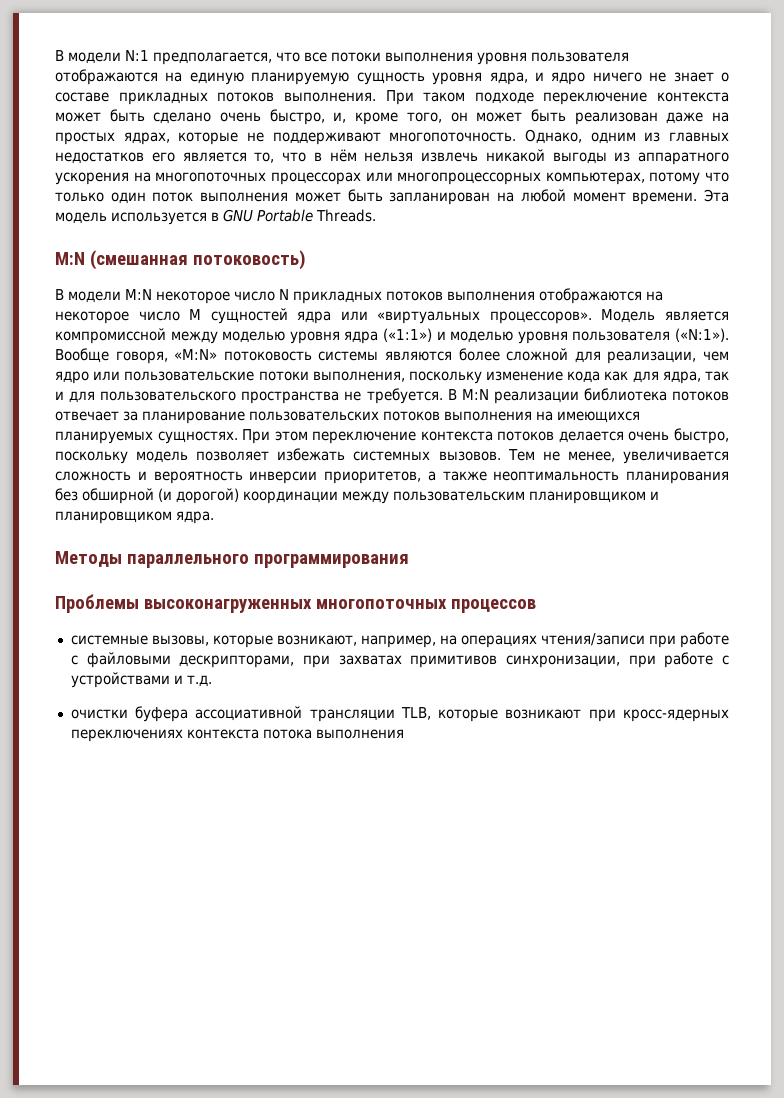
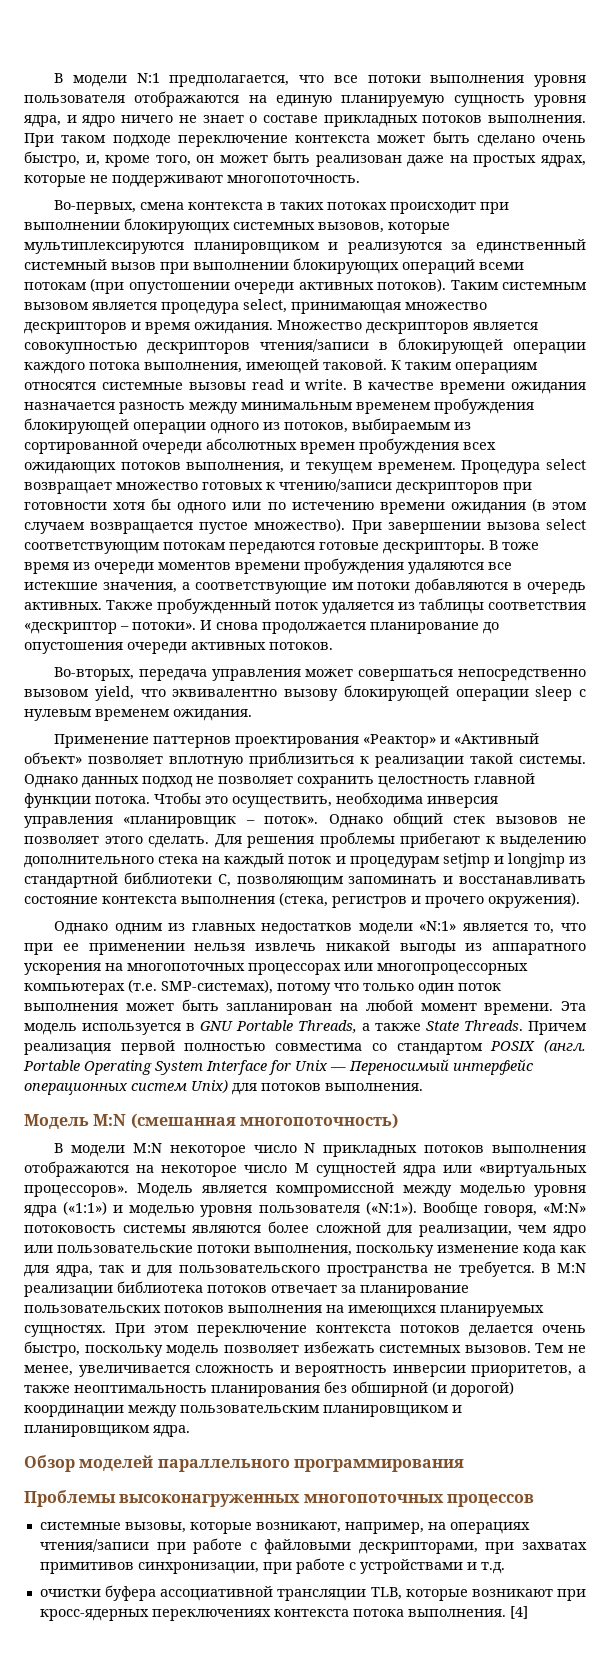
[525,129,582,144] Однако, -> [54,200,510,214] [24,218,450,234] [24,239,587,254] [24,258,524,274] [24,278,587,294] [24,299,487,314] [24,320,538,334] [24,338,586,354] [24,359,538,374] [24,379,587,394] [24,398,534,414] [24,418,471,434] [24,438,496,454] [24,459,586,474] [24,479,532,494] [24,498,588,514] [24,518,586,534] [24,540,539,554] [24,558,512,574] [24,578,586,594] [24,598,586,614] [24,620,499,634] [24,642,333,654] [54,667,586,681] [24,685,586,701] [24,709,252,721] [54,733,540,748] [24,752,586,768] [24,773,535,788] [24,792,498,808] [24,812,586,828] [24,832,586,848] [24,853,587,868] [24,872,586,888] [24,892,580,908] [54,921,109,935] // Во-первых, смена контекста в таких потоках происходит при выполнении блокирующих системных вызовов, которые мультиплексируются планировщиком и реализуются за единственный системный вызов при выполнении блокирующих операций всеми потокам (при опустошении очереди активных потоков). Таким системным вызовом является процедура select, принимающая множество дескрипторов и время ожидания. Множество дескрипторов является совокупностью дескрипторов чтения/записи в блокирующей операции каждого потока выполнения, имеющей таковой. К таким операциям относятся системные вызовы read и write. В качестве времени ожидания назначается разность между минимальным временем пробуждения блокирующей операции одного из потоков, выбираемым из сортированной очереди абсолютных времен пробуждения всех ожидающих потоков выполнения, и текущем временем. Процедура select возвращает множество готовых к чтению/записи дескрипторов при готовности хотя бы одного или по истечению времени ожидания (в этом случаем возвращается пустое множество). При завершении вызова select соответствующим потокам передаются готовые дескрипторы. В тоже время из очереди моментов времени пробуждения удаляются все истекшие значения, а соответствующие им потоки добавляются в очередь активных. Также пробужденный поток удаляется из таблицы соответствия «дескриптор – потоки». И снова продолжается планирование до опустошения очереди активных потоков. // Во-вторых, передача управления может совершаться непосредственно вызовом yield, что эквивалентно вызову блокирующей операции sleep с нулевым временем ожидания. // Применение паттернов проектирования «Реактор» и «Активный объект» позволяет вплотную приблизиться к реализации такой системы. Однако данных подход не позволяет сохранить целостность главной функции потока. Чтобы это осуществить, необходима инверсия управления «планировщик – поток». Однако общий стек вызовов не позволяет этого сделать. Для решения проблемы прибегают к выделению дополнительного стека на каждый поток и процедурам setjmp и longjmp из стандартной библиотеки C, позволяющим запоминать и восстанавливать состояние контекста выполнения (стека, регистров и прочего окружения). // Однако
[151,152,175,162] его -> [358,921,457,935] модели «N:1»
[313,149,357,162] в нём -> [24,943,185,955] при ее применении
[545,172,645,185] компьютерах, -> [24,979,273,995] компьютерах (т.е. SMP-системах),
[316,209,376,222] Threads. // -> [298,1020,587,1035] [24,1039,586,1055] [23,1059,534,1075] [24,1080,423,1095] [24,1114,89,1129] Threads, а также State Threads. Причем реализация первой полностью совместима со стандартом POSIX (англ. Portable Operating System Interface for Unix — Переносимый интерфейс операционных систем Unix) для потоков выполнения. // Модель
[192,250,306,270] потоковость) -> [239,1113,398,1129] многопоточность)
[55,551,122,567] Методы -> [24,1455,154,1472] Обзор моделей
[315,729,404,739] выполнения -> [407,1606,528,1619] выполнения. [4]

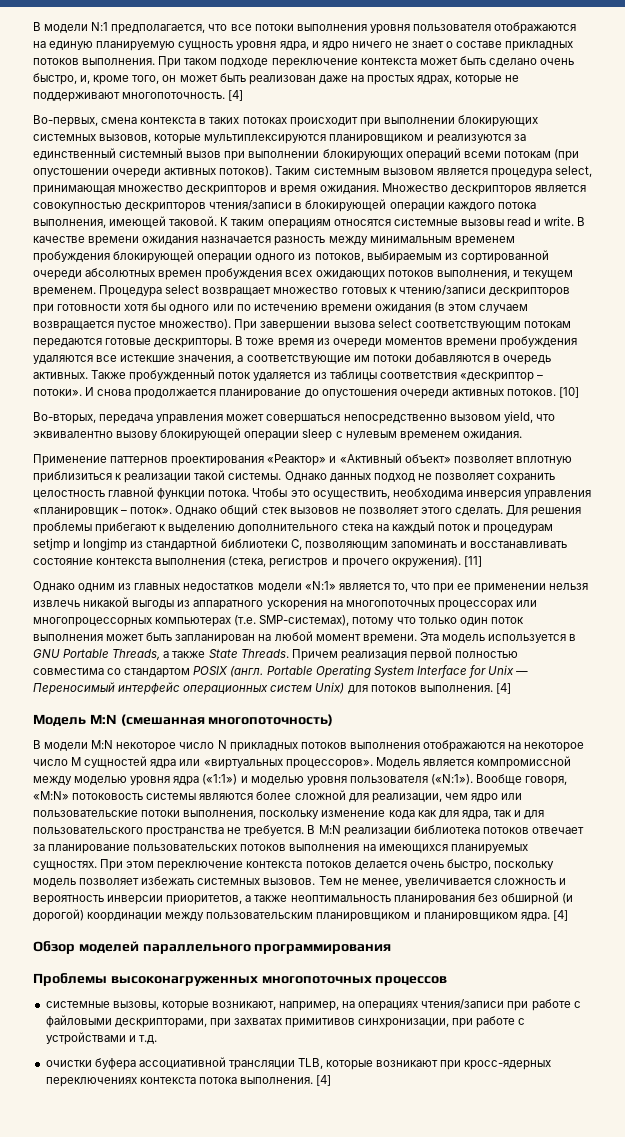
(360, 179) none -> [228,90,244,101] [4]
(333, 646) none -> [559,387,580,398] [10]
(580, 900) none -> [463,556,482,567] [11]
(423, 1087) none -> [495,683,511,694] [4]
(190, 1431) none -> [552,910,568,921] [4]

